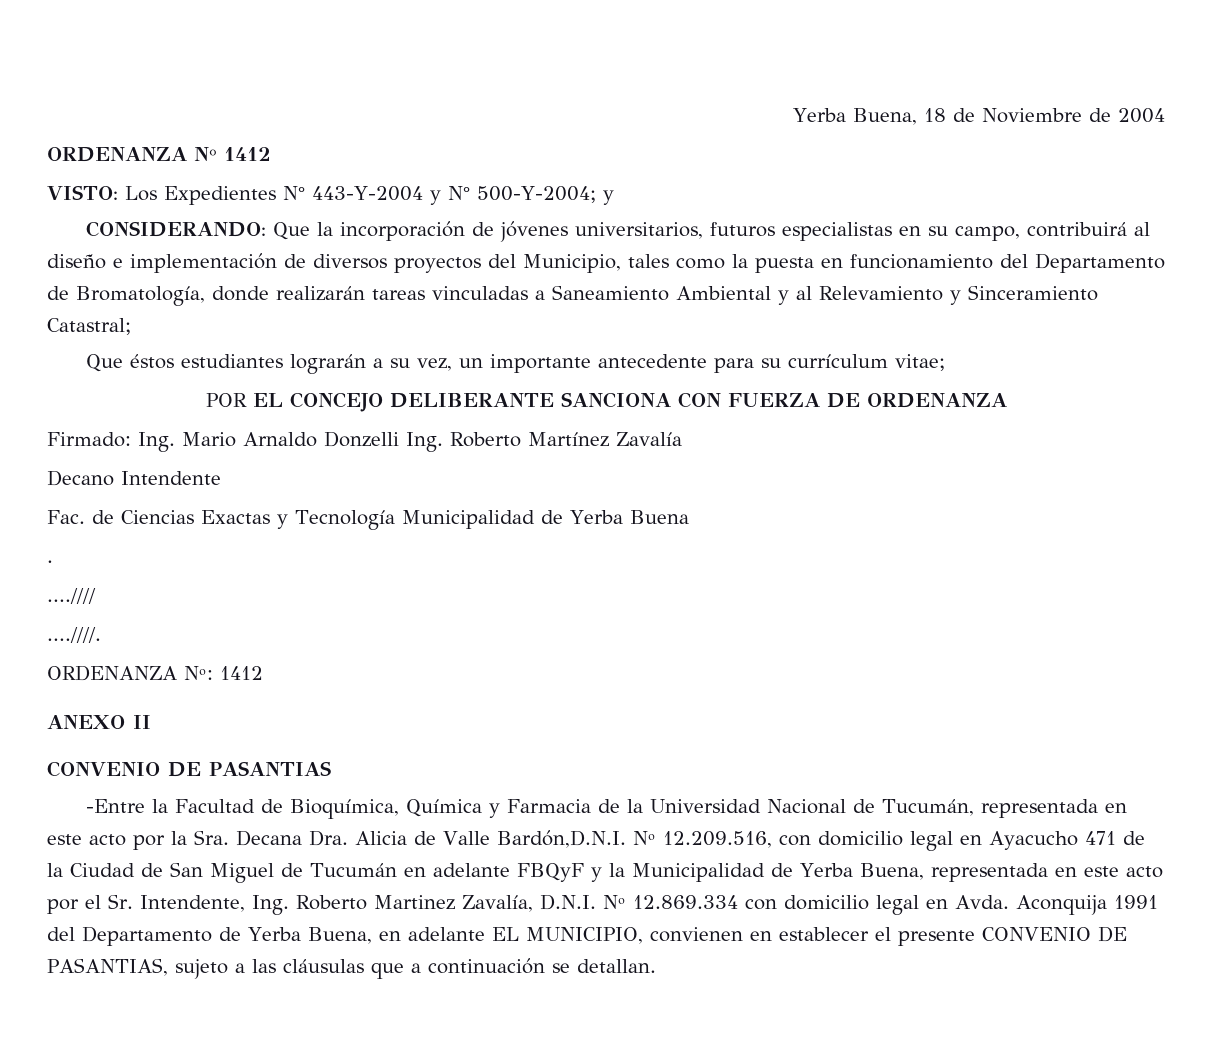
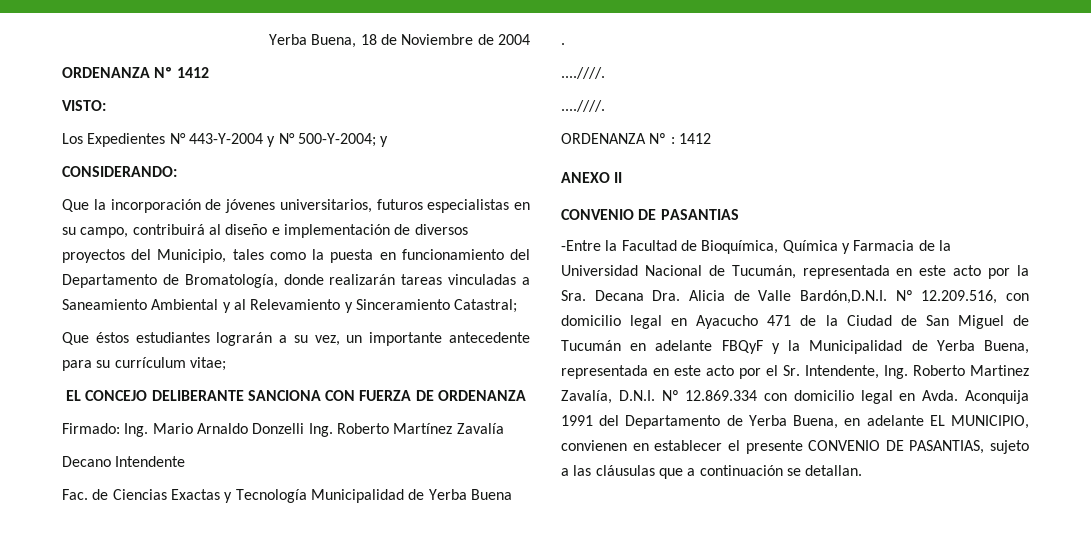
(118, 192) none -> (106, 105) //
(267, 229) none -> (177, 171) //
[205,393,247,407] POR -> (226, 364) none
[47,588,96,604] ....//// -> [561,67,605,79] ....////.
[184,666,213,680] Nº: -> [649,133,675,144] Nº :

